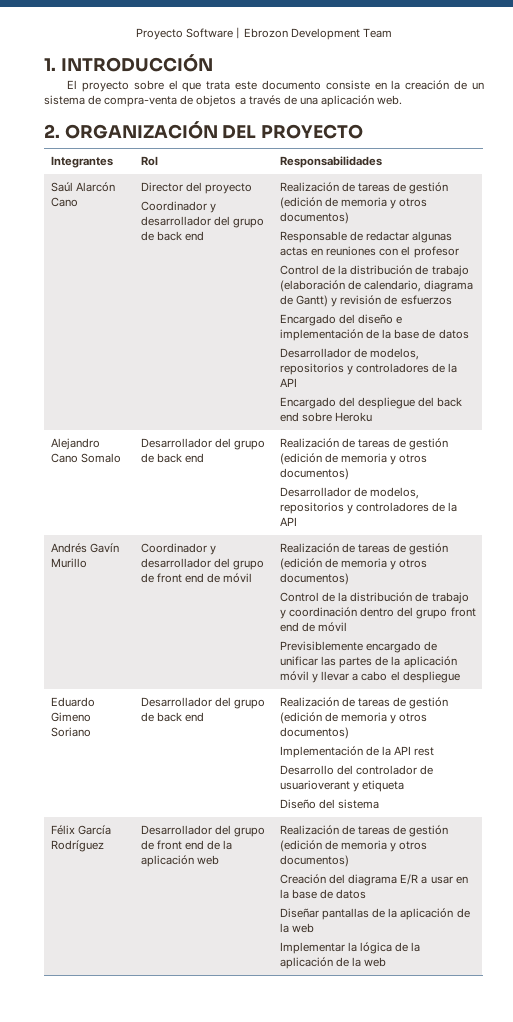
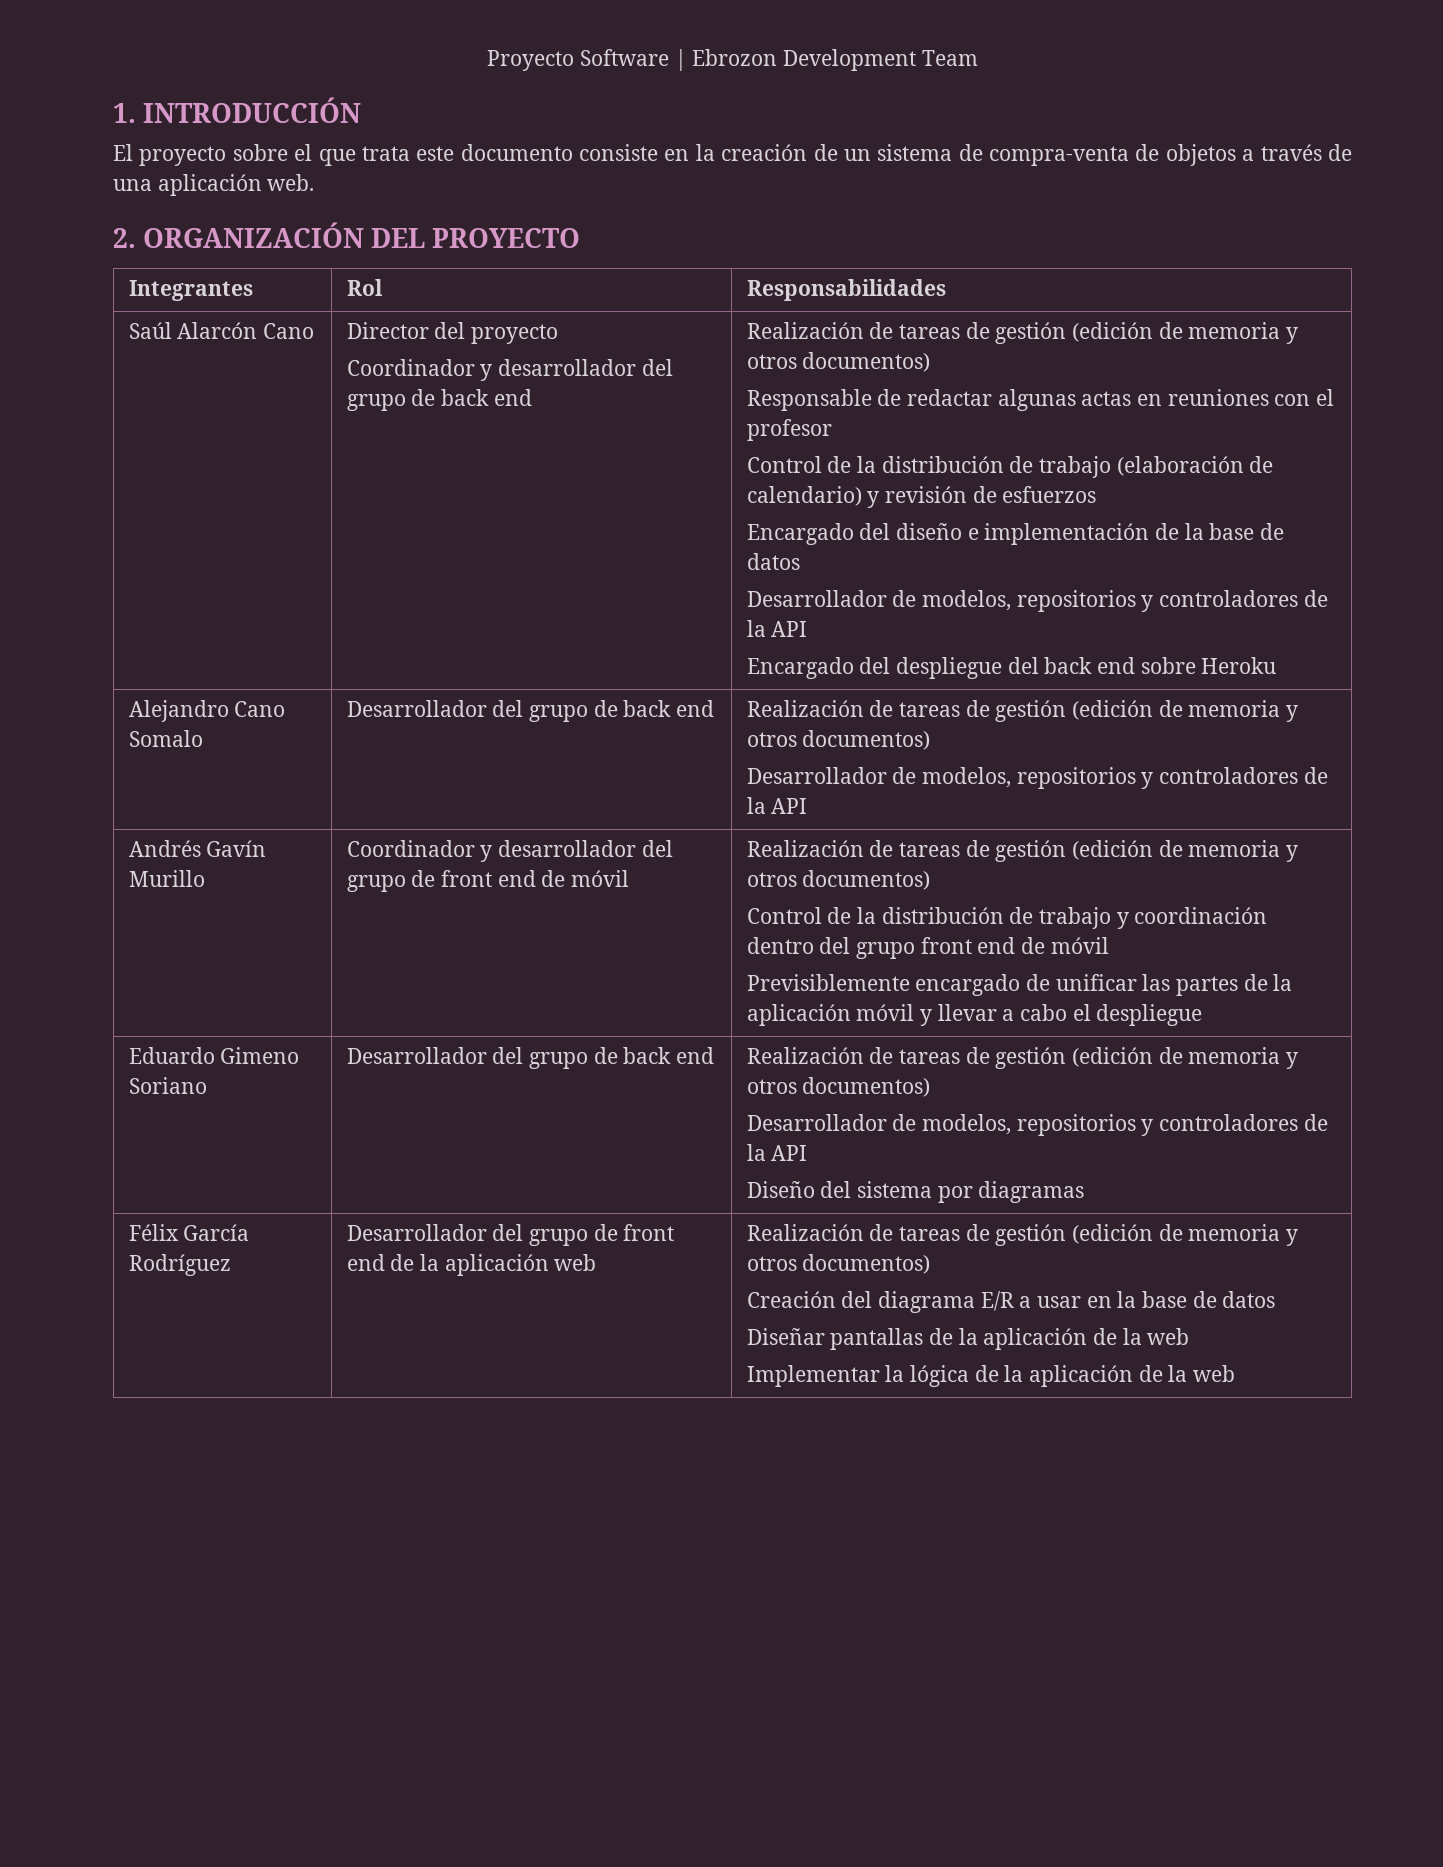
[364,280,474,292] [279,295,329,307] calendario, diagrama de Gantt) -> [746,486,862,506] calendario)
[279,746,435,758] [279,765,434,775] [279,780,405,792] Implementación de la API rest // Desarrollo del controlador de usuarioverant y etiqueta -> [746,1114,1328,1136] [746,1144,808,1161] Desarrollador de modelos, repositorios y controladores de la API
(380, 804) none -> [937,1181,1085,1203] por diagramas

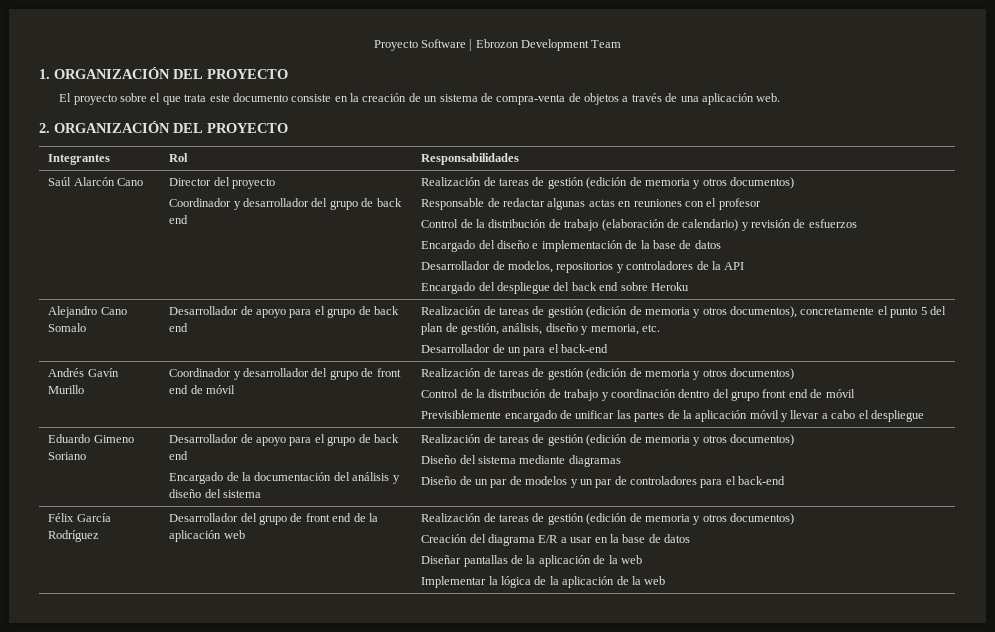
[143,97,362,123] INTRODUCCIÓN -> [54,67,288,79] ORGANIZACIÓN DEL PROYECTO
[492,700,524,717] del -> [240,306,325,318] de apoyo para el
[802,730,931,750] [746,767,1328,789] [746,797,808,814] documentos) // Desarrollador de modelos, repositorios y controladores de la API -> [730,306,946,318] [421,323,660,335] [421,344,609,356] documentos), concretamente el punto 5 del plan de gestión, análisis, diseño y memoria, etc. // Desarrollador de un para el back-end
[492,1047,714,1069] del grupo de back end -> [240,434,399,446] [169,451,189,460] [169,472,400,484] [169,489,262,498] de apoyo para el grupo de back end // Encargado de la documentación del análisis y diseño del sistema
[746,1114,1328,1136] [746,1144,808,1161] // Desarrollador de modelos, repositorios y controladores de la API -> (795, 440) none
[937,1186,973,1203] por -> [519,455,566,464] mediante
(1085, 1192) none -> [421,476,786,488] // Diseño de un par de modelos y un par de controladores para el back-end

